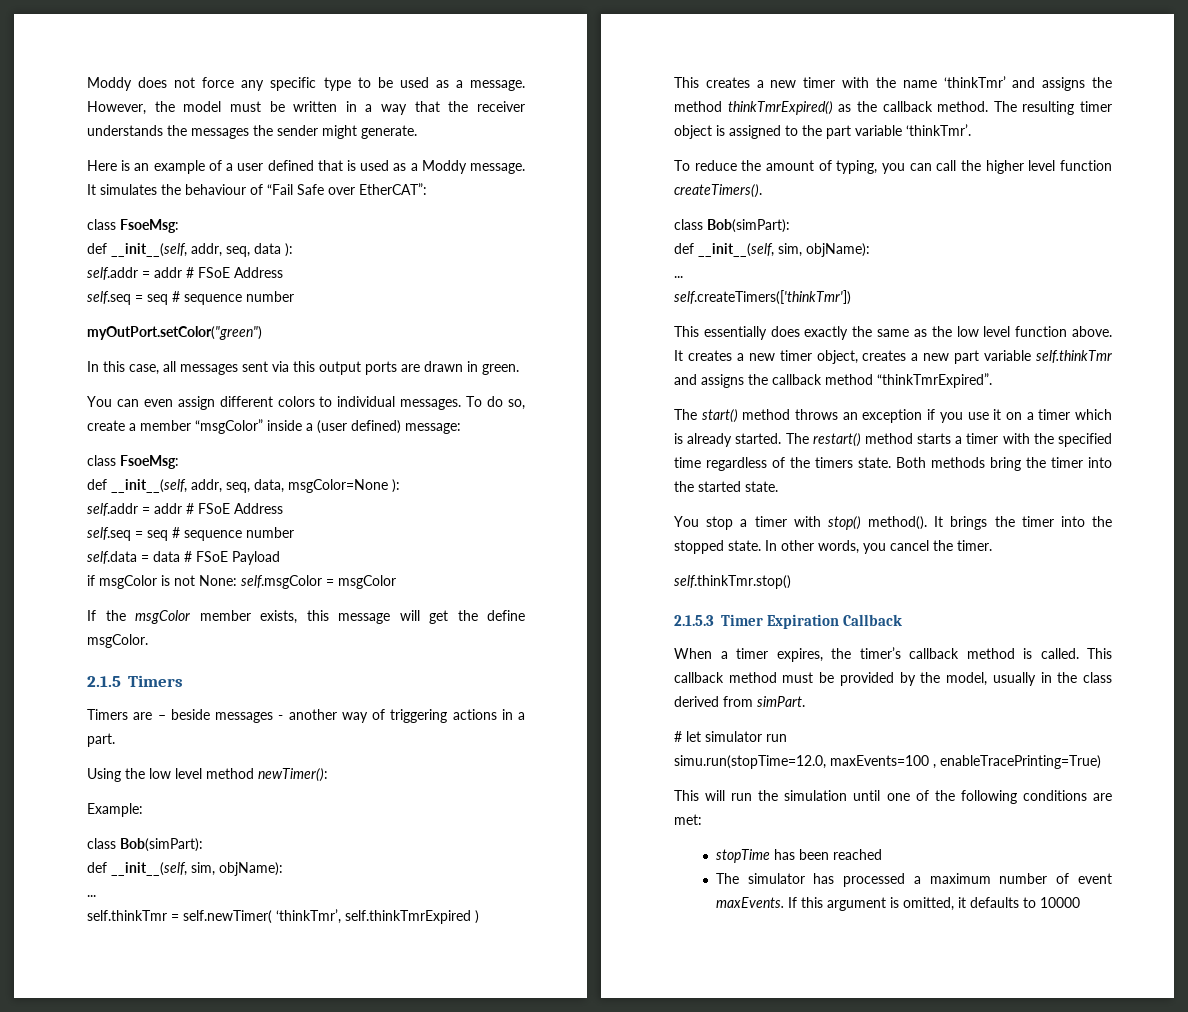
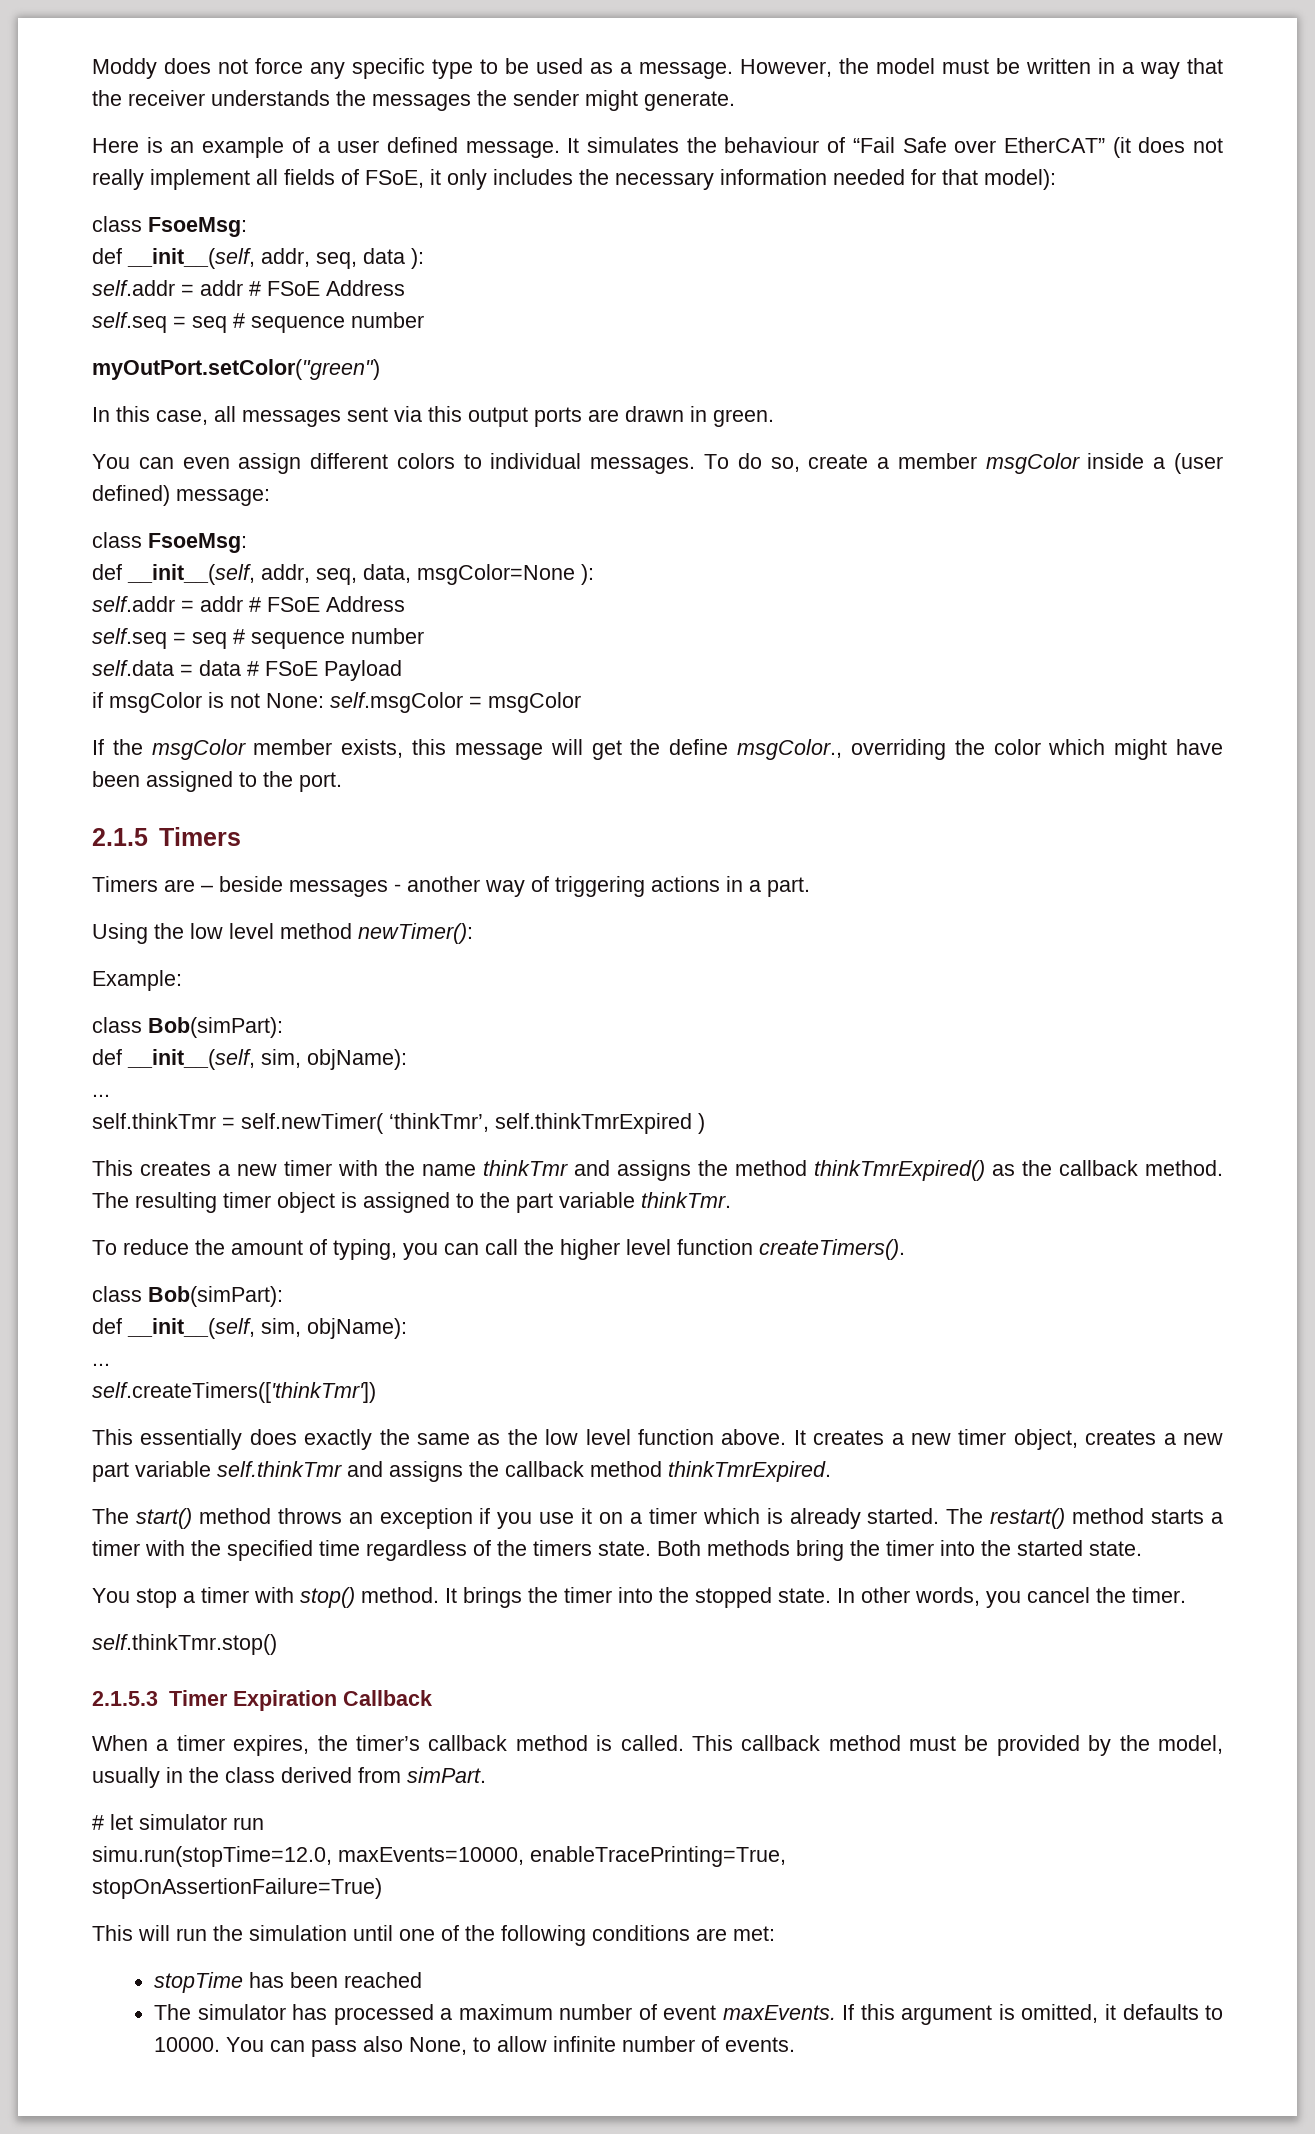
[317,160,467,174] that is used as a Moddy -> (458, 145) none
[359,183,427,195] EtherCAT”: -> [1003,137,1224,158] [92,169,1056,190] EtherCAT” (it does not really implement all fields of FSoE, it only includes the necessary information needed for that model):
[195,419,263,434] “msgColor” -> [985,453,1080,474] msgColor
[87,634,148,648] msgColor. -> [737,739,1224,760] [92,771,342,792] msgColor., overriding the color which might have been assigned to the port.
[943,76,1006,88] ‘thinkTmr’ -> [483,1160,568,1176] thinkTmr
[906,124,971,136] ‘thinkTmr’. -> [641,1192,731,1208] thinkTmr.
[877,373,992,388] “thinkTmrExpired”. -> [668,1461,831,1482] thinkTmrExpired.
[868,516,927,530] method(). -> [361,1587,439,1603] method.
[830,755,1101,769] maxEvents=100 , enableTracePrinting=True) -> [338,1846,786,1867] [92,1878,382,1899] maxEvents=10000, enableTracePrinting=True, // stopOnAssertionFailure=True)
[1039,897,1080,908] 10000 -> [154,2036,796,2057] 10000. You can pass also None, to allow infinite number of events.

